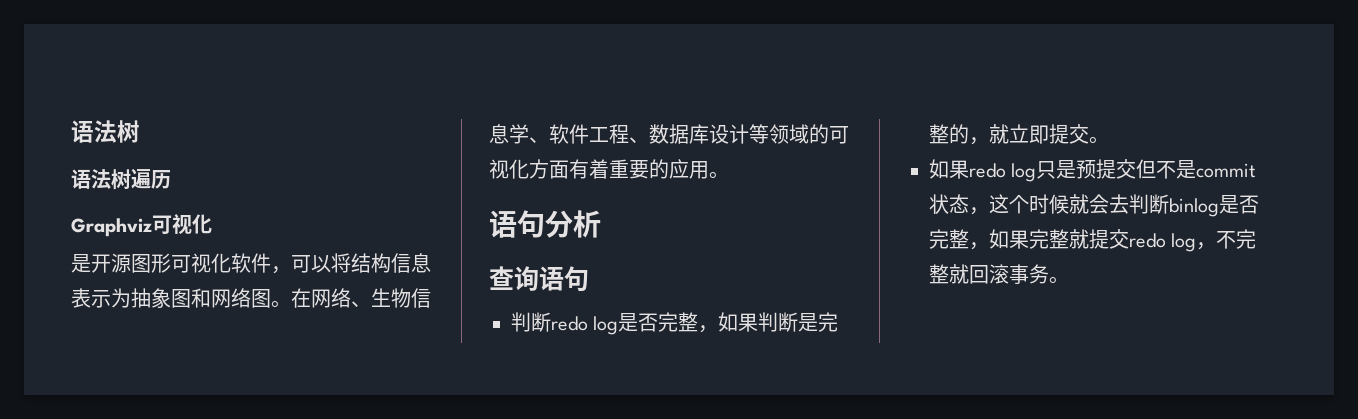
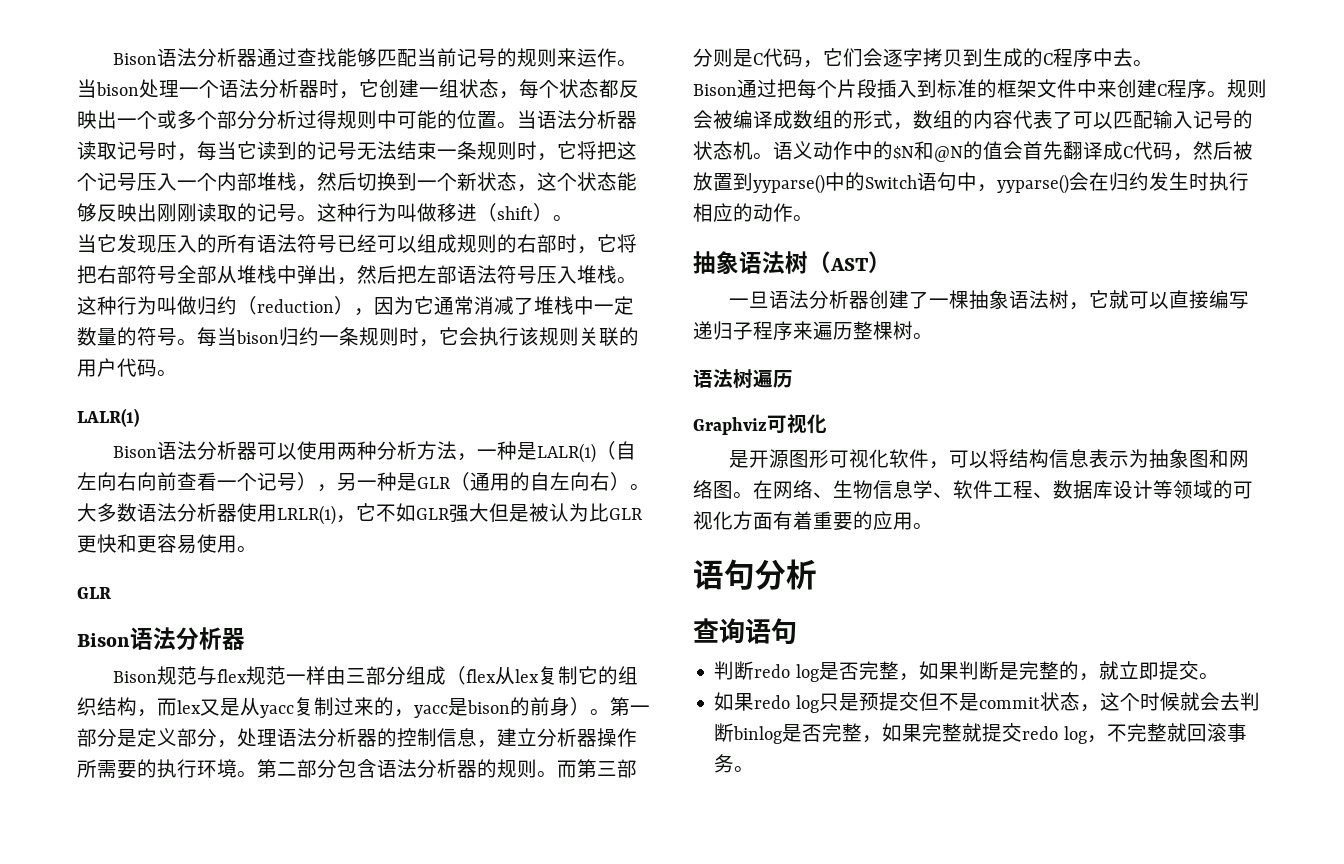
[71,120,140,143] 语法树 -> [112,48,637,67] [77,79,639,99] [77,110,637,129] [77,141,637,161] [77,172,637,192] [77,203,573,222] [77,234,637,254] [77,265,637,285] [77,296,634,316] [77,327,639,347] [77,358,177,377] [77,408,139,427] [112,441,636,463] [77,472,650,492] [77,503,643,525] [77,534,257,554] [77,587,111,599] [77,627,245,650] [112,666,638,685] [77,697,650,718] [77,728,637,748] [77,759,637,779] [693,48,1153,68] [693,79,1267,99] [693,110,1253,130] [693,141,1253,162] [693,172,1249,194] [693,203,813,222] [693,251,891,274] [728,290,1249,310] [693,321,933,341] Bison语法分析器通过查找能够匹配当前记号的规则来运作。当bison处理一个语法分析器时，它创建一组状态，每个状态都反映出一个或多个部分分析过得规则中可能的位置。当语法分析器读取记号时，每当它读到的记号无法结束一条规则时，它将把这个记号压入一个内部堆栈，然后切换到一个新状态，这个状态能够反映出刚刚读取的记号。这种行为叫做移进（shift）。 // 当它发现压入的所有语法符号已经可以组成规则的右部时，它将把右部符号全部从堆栈中弹出，然后把左部语法符号压入堆栈。这种行为叫做归约（reduction），因为它通常消减了堆栈中一定数量的符号。每当bison归约一条规则时，它会执行该规则关联的用户代码。 // LALR(1) // Bison语法分析器可以使用两种分析方法，一种是LALR(1)（自左向右向前查看一个记号），另一种是GLR（通用的自左向右）。大多数语法分析器使用LRLR(1)，它不如GLR强大但是被认为比GLR更快和更容易使用。 // GLR // Bison语法分析器 // Bison规范与flex规范一样由三部分组成（flex从lex复制它的组织结构，而lex又是从yacc复制过来的，yacc是bison的前身）。第一部分是定义部分，处理语法分析器的控制信息，建立分析器操作所需要的执行环境。第二部分包含语法分析器的规则。而第三部分则是C代码，它们会逐字拷贝到生成的C程序中去。 // Bison通过把每个片段插入到标准的框架文件中来创建C程序。规则会被编译成数组的形式，数组的内容代表了可以匹配输入记号的状态机。语义动作中的$N和@N的值会首先翻译成C代码，然后被放置到yyparse()中的Switch语句中，yyparse()会在归约发生时执行相应的动作。 // 抽象语法树（AST） // 一旦语法分析器创建了一棵抽象语法树，它就可以直接编写递归子程序来遍历整棵树。

